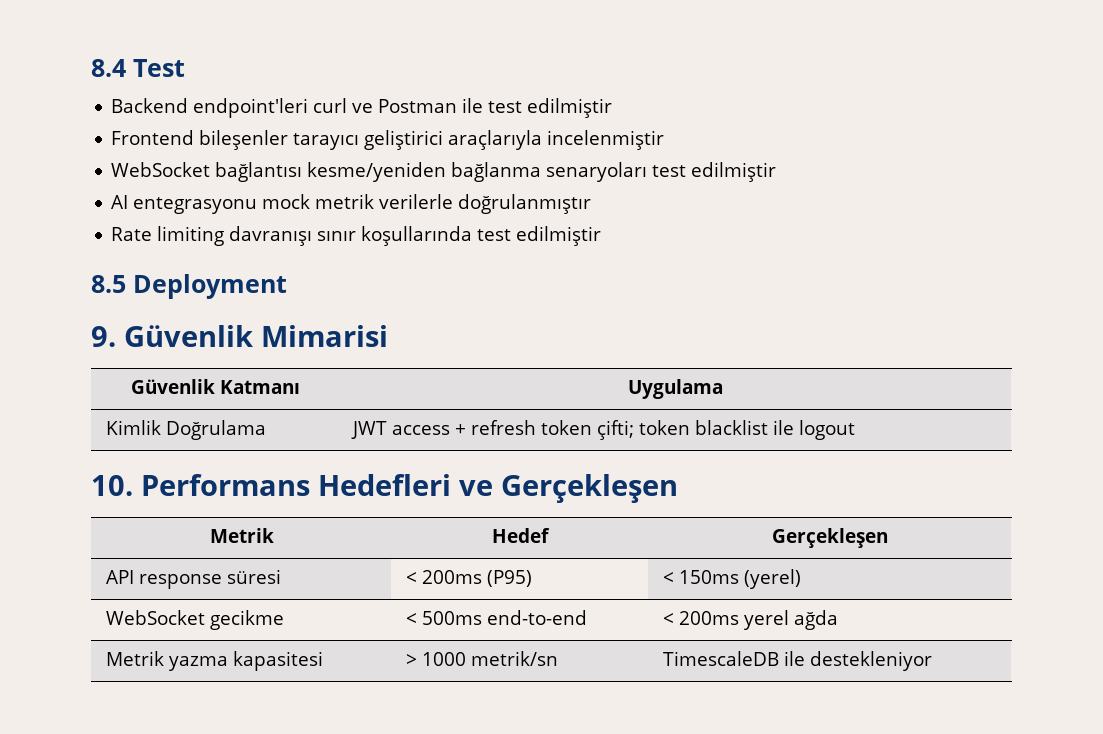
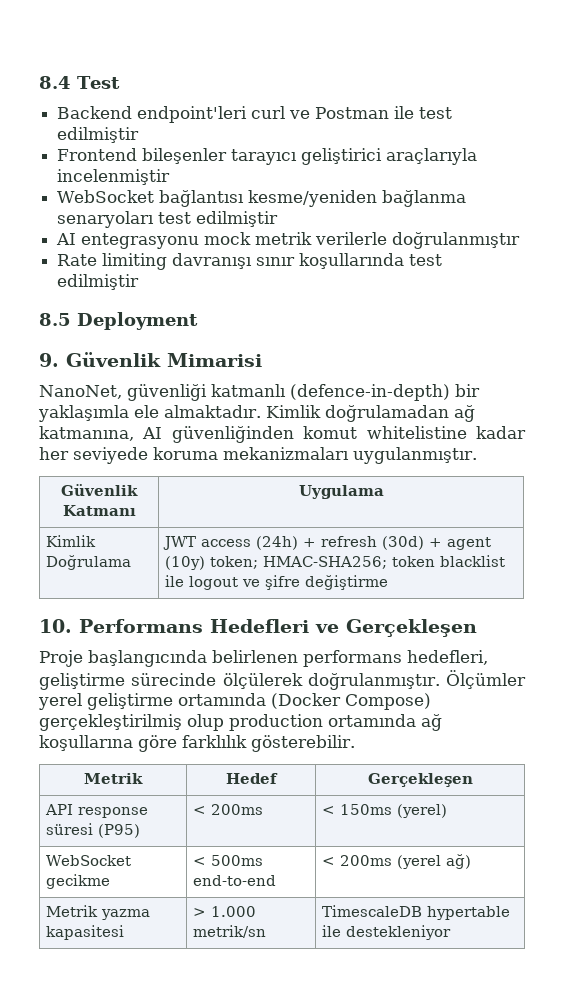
(388, 336) none -> [39,384,480,401] [38,405,475,422] [39,426,526,443] [39,447,477,464] // NanoNet, güvenliği katmanlı (defence-in-depth) bir yaklaşımla ele almaktadır. Kimlik doğrulamadan ağ katmanına, AI güvenliğinden komut whitelistine kadar her seviyede koruma mekanizmaları uygulanmıştır.
(450, 430) none -> [256,536,299,550] (24h)
[540,420,634,440] token çifti; -> [382,536,492,550] [165,556,388,570] (30d) + agent (10y) token; HMAC-SHA256;
(855, 430) none -> [242,575,389,590] ve şifre değiştirme
(678, 488) none -> [39,650,488,667] [39,670,526,690] [38,693,431,710] [39,714,442,731] [39,735,355,752] // Proje başlangıcında belirlenen performans hedefleri, geliştirme sürecinde ölçülerek doğrulanmıştır. Ölçümler yerel geliştirme ortamında (Docker Compose) gerçekleştirilmiş olup production ortamında ağ koşullarına göre farklılık gösterebilir.
[405,570,532,587] | < 200ms (P95) -> [98,824,141,838] [193,804,264,815] (P95) | < 200ms
[743,610,838,630] yerel ağda -> [397,854,472,869] (yerel ağ)
[421,652,466,666] 1000 -> [211,906,257,917] 1.000
(779, 658) none -> [427,906,511,920] hypertable

